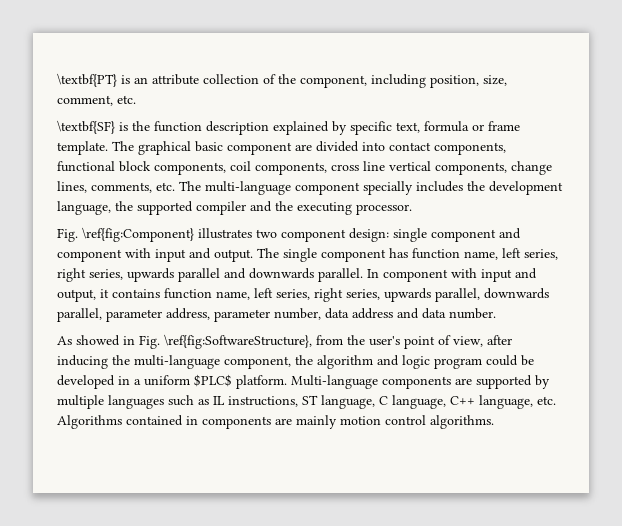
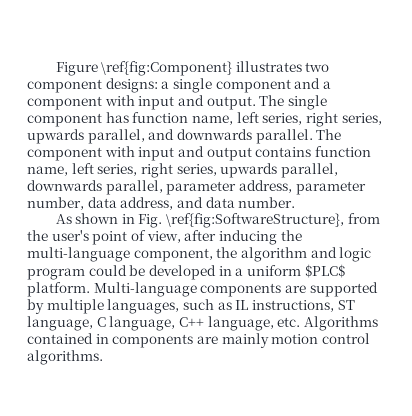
[57,73,507,88] [57,95,136,106] [57,120,520,135] [57,141,506,155] [57,161,552,175] [57,181,563,195] [57,201,412,215] [57,228,78,242] \textbf{PT} is an attribute collection of the component, including position, size, comment, etc. // \textbf{SF} is the function description explained by specific text, formula or frame template. The graphical basic component are divided into contact components, functional block components, coil components, cross line vertical components, change lines, comments, etc. The multi-language component specially includes the development language, the supported compiler and the executing processor. // Fig. -> [55,62,98,76] Figure
[349,228,389,242] design: -> [105,78,170,93] designs: a
(521, 233) none -> [322,81,331,89] a
[178,268,220,282] parallel -> [87,129,145,144] parallel,
[367,268,537,282] [57,289,109,302] In component with input and output, it -> [316,129,342,140] [27,146,252,161] The component with input and output
[352,308,393,319] address -> [120,197,174,210] address,
[76,335,120,346] showed -> [75,213,119,224] shown
[108,395,164,409] languages -> [107,299,180,314] languages,

